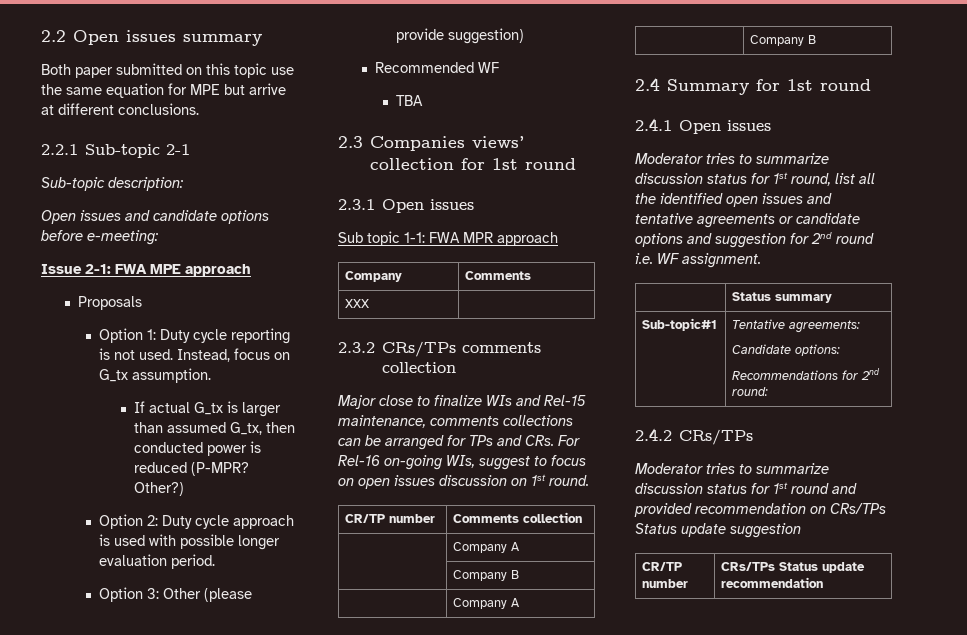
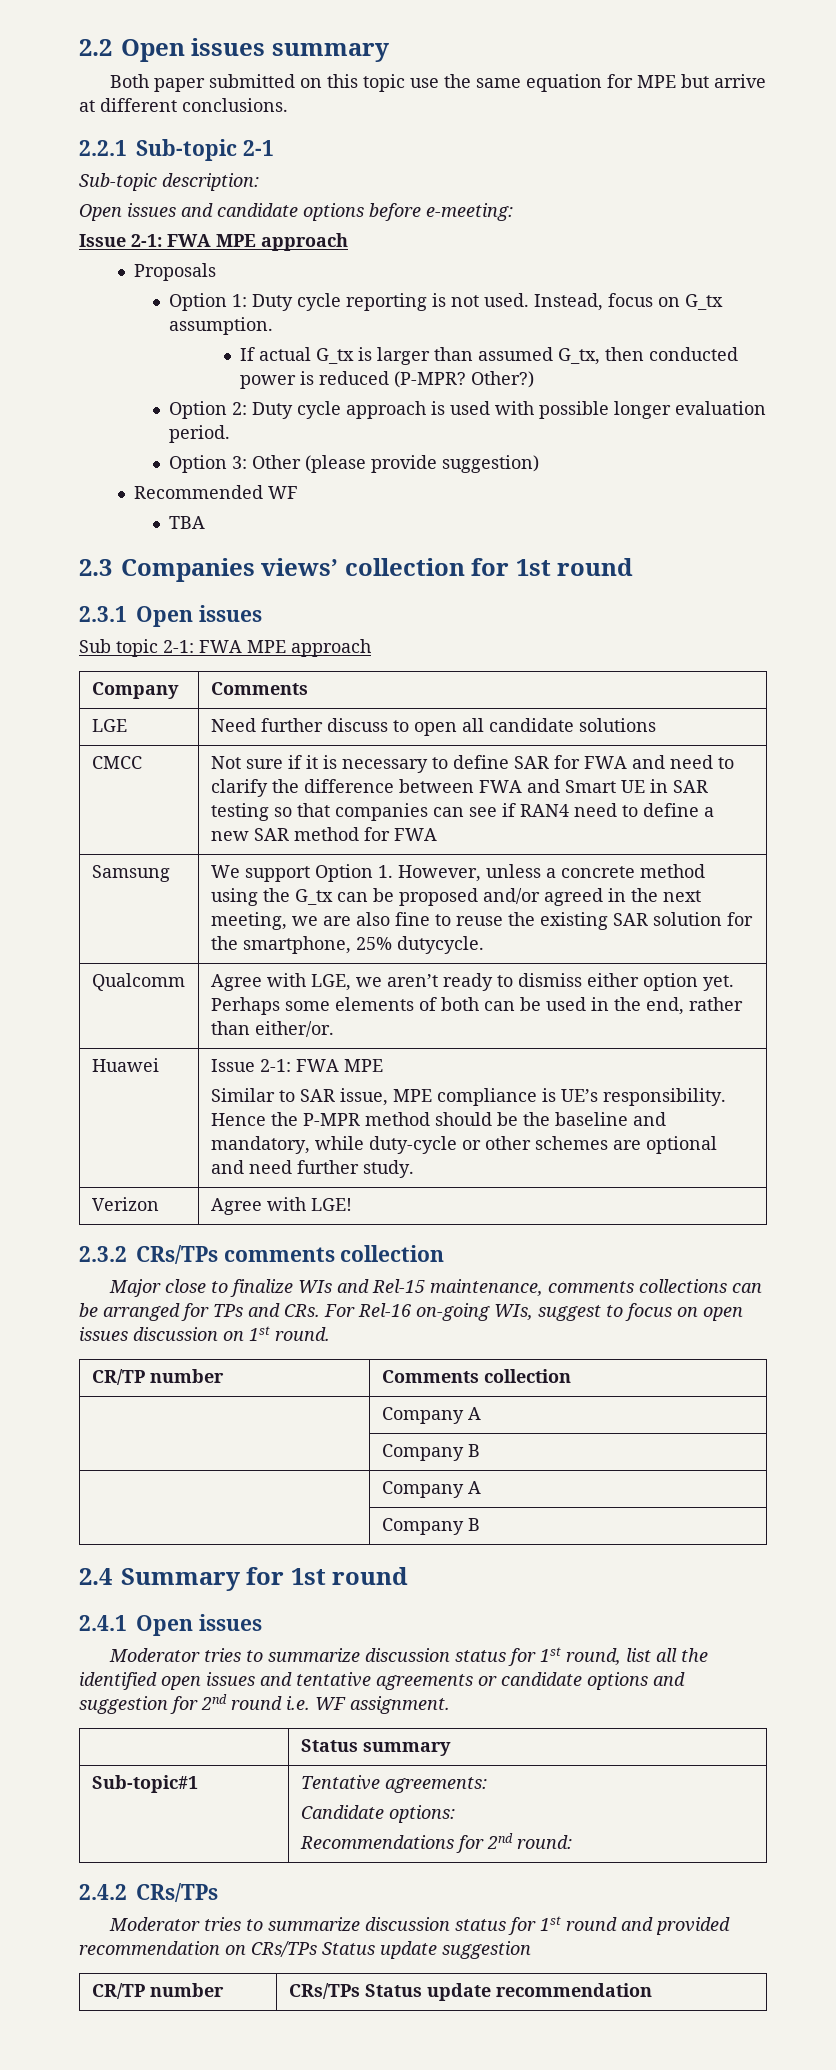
[404,232,493,243] 1-1: FWA MPR -> [163,640,286,653] 2-1: FWA MPE
[345,299,370,308] XXX | -> [91,719,127,732] [210,718,656,736] [91,756,142,769] [210,755,734,773] [210,779,708,797] [210,803,714,821] [210,827,437,841] [91,865,170,882] [210,864,705,882] [210,888,701,906] [210,912,753,930] [210,936,484,954] [91,973,185,991] [210,973,734,991] [210,997,743,1015] [210,1021,334,1037] [91,1058,159,1072] [210,1059,383,1072] [210,1088,726,1106] [210,1112,666,1126] [210,1136,717,1154] [210,1160,414,1178] [91,1197,159,1211] [210,1197,352,1215] LGE | Need further discuss to open all candidate solutions // CMCC | Not sure if it is necessary to define SAR for FWA and need to clarify the difference between FWA and Smart UE in SAR testing so that companies can see if RAN4 need to define a new SAR method for FWA // Samsung | We support Option 1. However, unless a concrete method using the G_tx can be proposed and/or agreed in the next meeting, we are also fine to reuse the existing SAR solution for the smartphone, 25% dutycycle. // Qualcomm | Agree with LGE, we aren’t ready to dismiss either option yet. Perhaps some elements of both can be used in the end, rather than either/or. // Huawei | Issue 2-1: FWA MPE // Similar to SAR issue, MPE compliance is UE’s responsibility. Hence the P-MPR method should be the baseline and mandatory, while duty-cycle or other schemes are optional and need further study. // Verizon | Agree with LGE!

